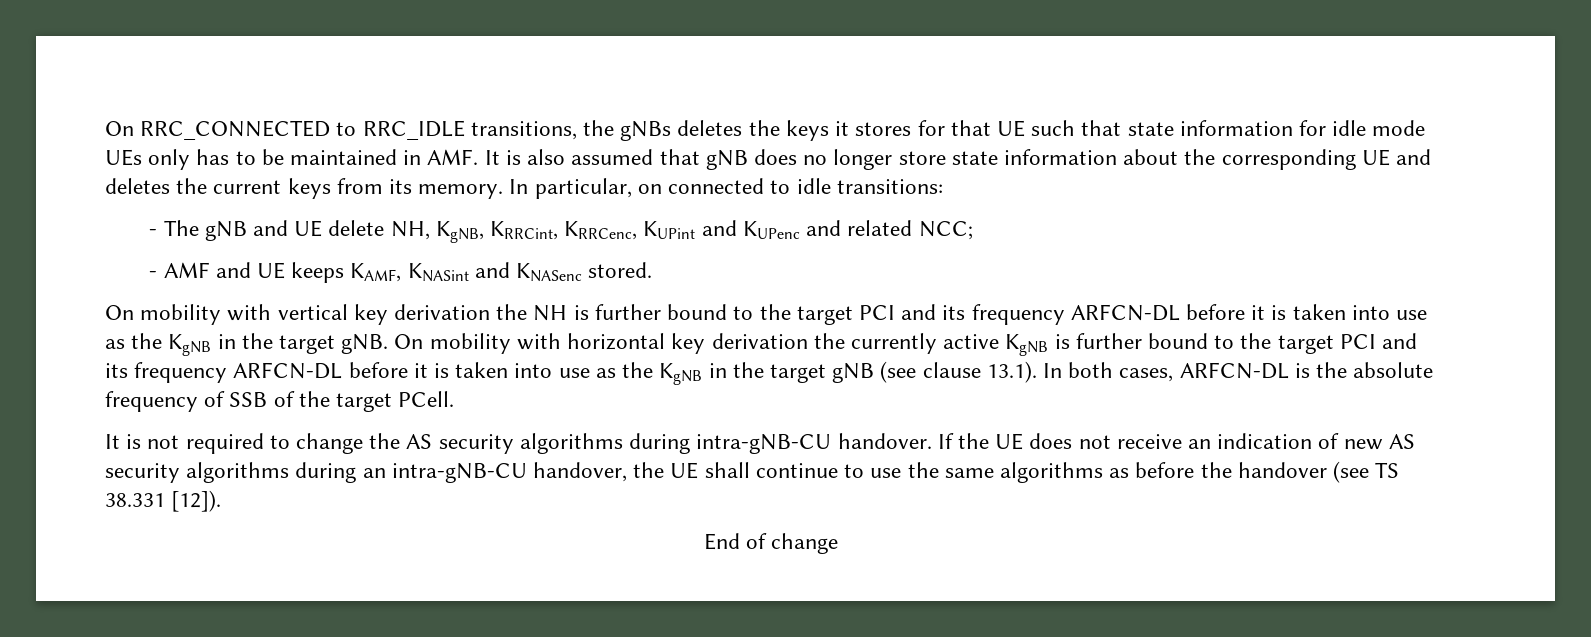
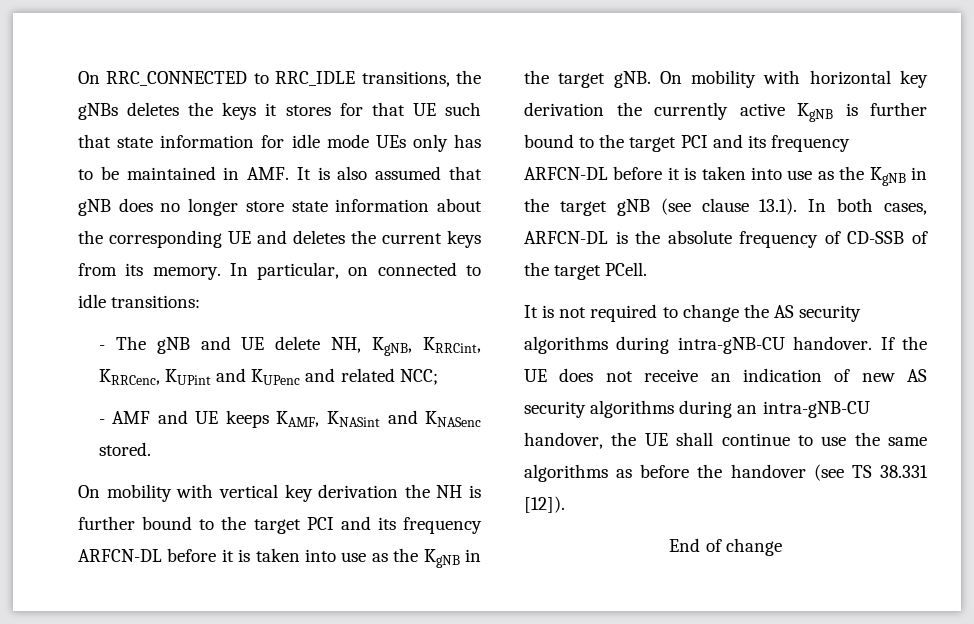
[229,392,268,407] SSB -> [847,231,905,244] CD-SSB

